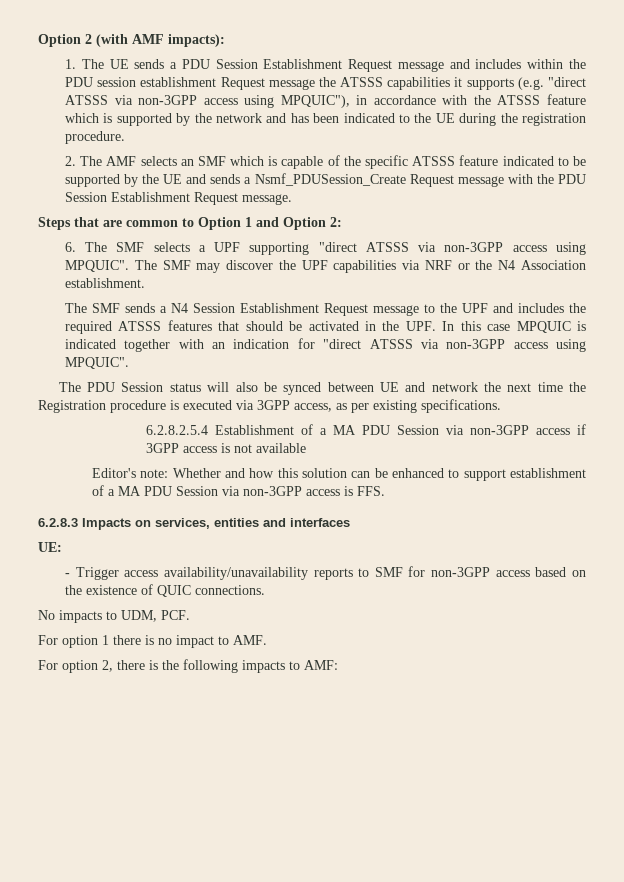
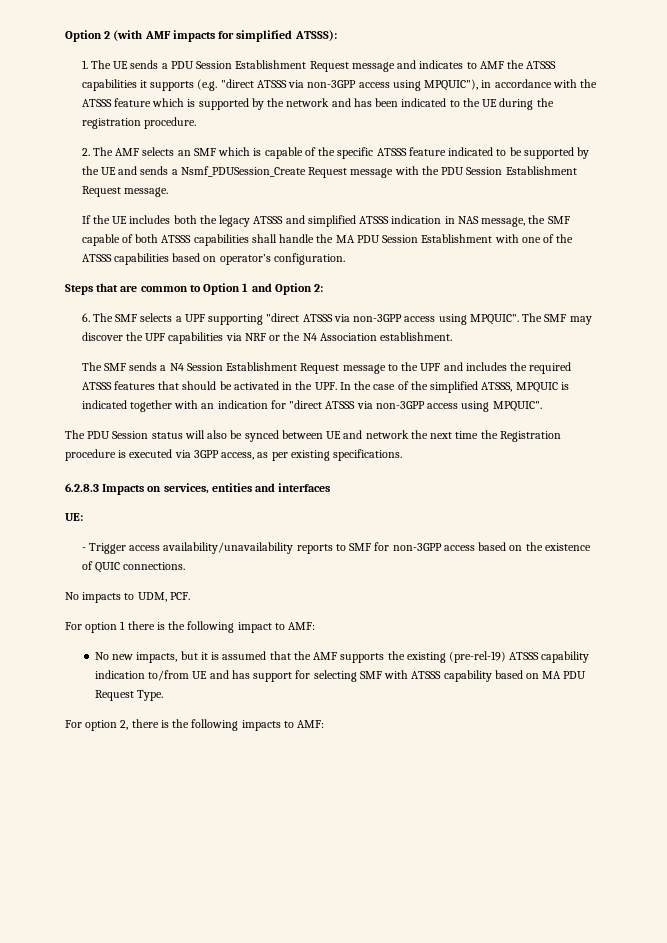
[168,34,225,47] impacts): -> [172,30,337,42] impacts for simplified ATSSS):
[475,59,586,69] [64,77,315,90] includes within the PDU session establishment Request message -> [419,60,504,69] indicates to AMF
(292, 199) none -> [81,215,570,227] [81,234,574,246] [81,253,345,265] // If the UE includes both the legacy ATSSS and simplified ATSSS indication in NAS message, the SMF capable of both ATSSS capabilities shall handle the MA PDU Session Establishment with one of the ATSSS capabilities based on operator’s configuration.
[460,321,511,331] this case -> [354,381,513,393] the case of the simplified ATSSS,
[145,424,587,435] [145,443,306,453] [91,468,586,481] [91,485,385,496] // 6.2.8.2.5.4 Establishment of a MA PDU Session via non-3GPP access if 3GPP access is not available // Editor's note: Whether and how this solution can be enhanced to support establishment of a MA PDU Session via non-3GPP access is FFS. -> (403, 455) none
[158,635,267,648] no impact to AMF. -> [168,621,316,633] [94,651,590,663] [94,670,587,682] [94,690,164,701] the following impact to AMF: // No new impacts, but it is assumed that the AMF supports the existing (pre-rel-19) ATSSS capability indication to/from UE and has support for selecting SMF with ATSSS capability based on MA PDU Request Type.

